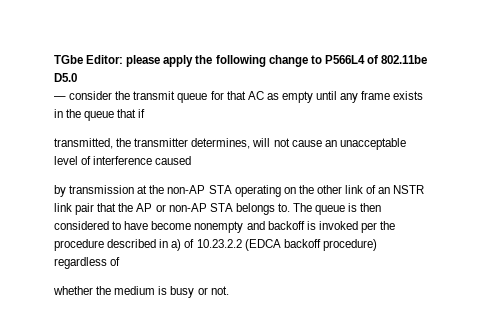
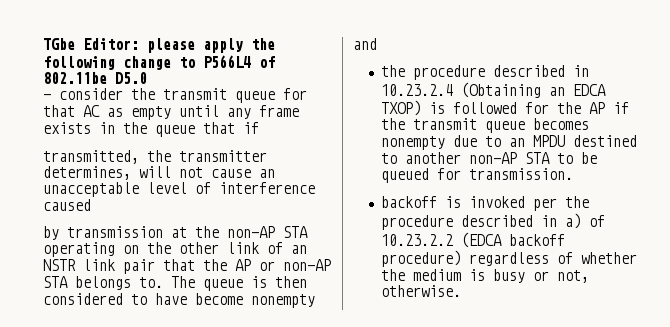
(265, 225) none -> [380,65,589,80] [380,82,606,98] [380,100,629,116] [380,118,589,133] [380,135,637,150] [380,152,597,164] [380,168,573,183] // the procedure described in 10.23.2.4 (Obtaining an EDCA TXOP) is followed for the AP if the transmit queue becomes nonempty due to an MPDU destined to another non-AP STA to be queued for transmission. //
(121, 261) // -> (573, 258) none
[210,286,229,295] not. -> [556,270,589,283] [380,285,461,297] not, otherwise.

